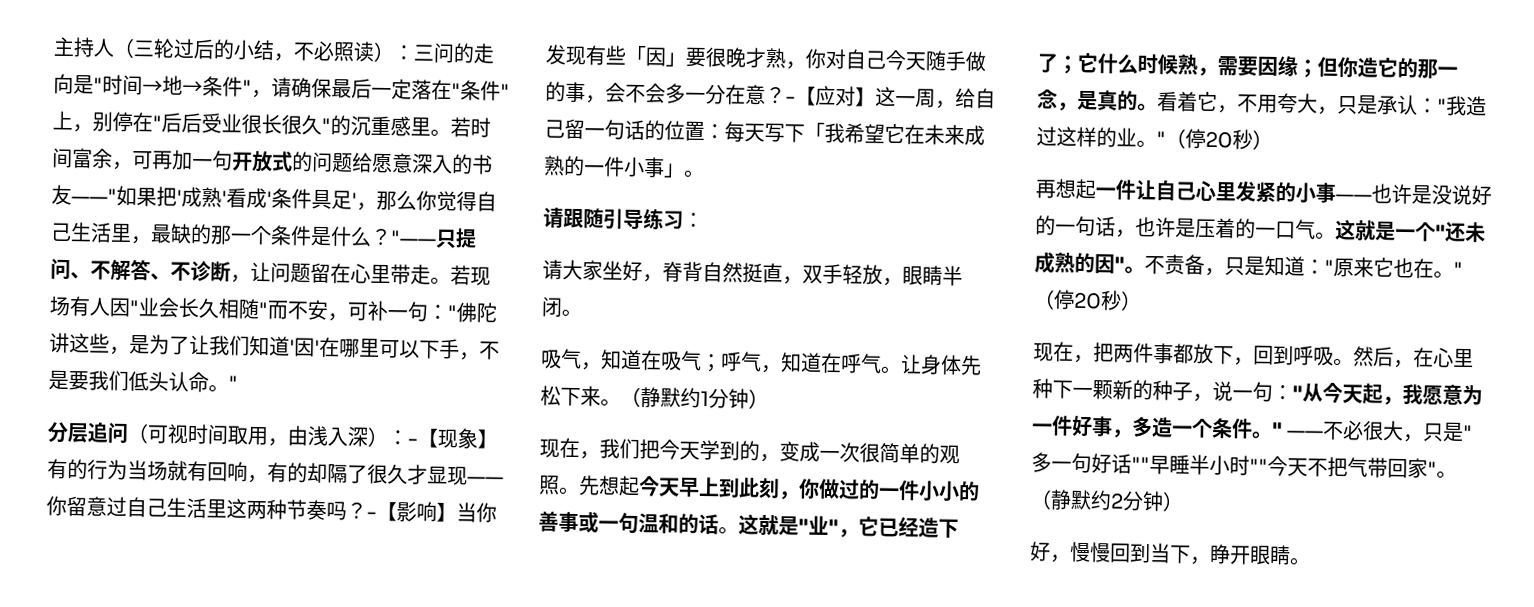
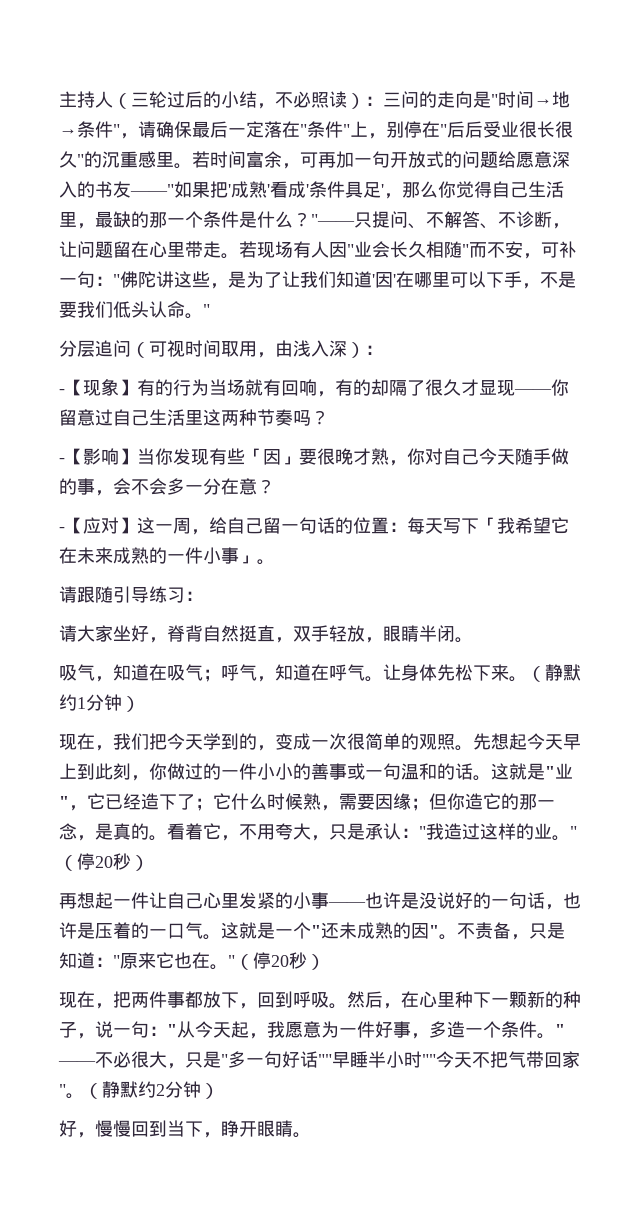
(408, 438) none -> (383, 350) //
(367, 510) none -> (329, 417) //
(786, 95) none -> (275, 486) //

